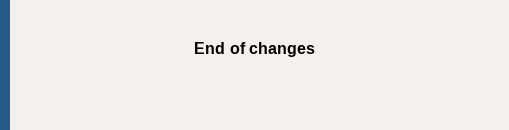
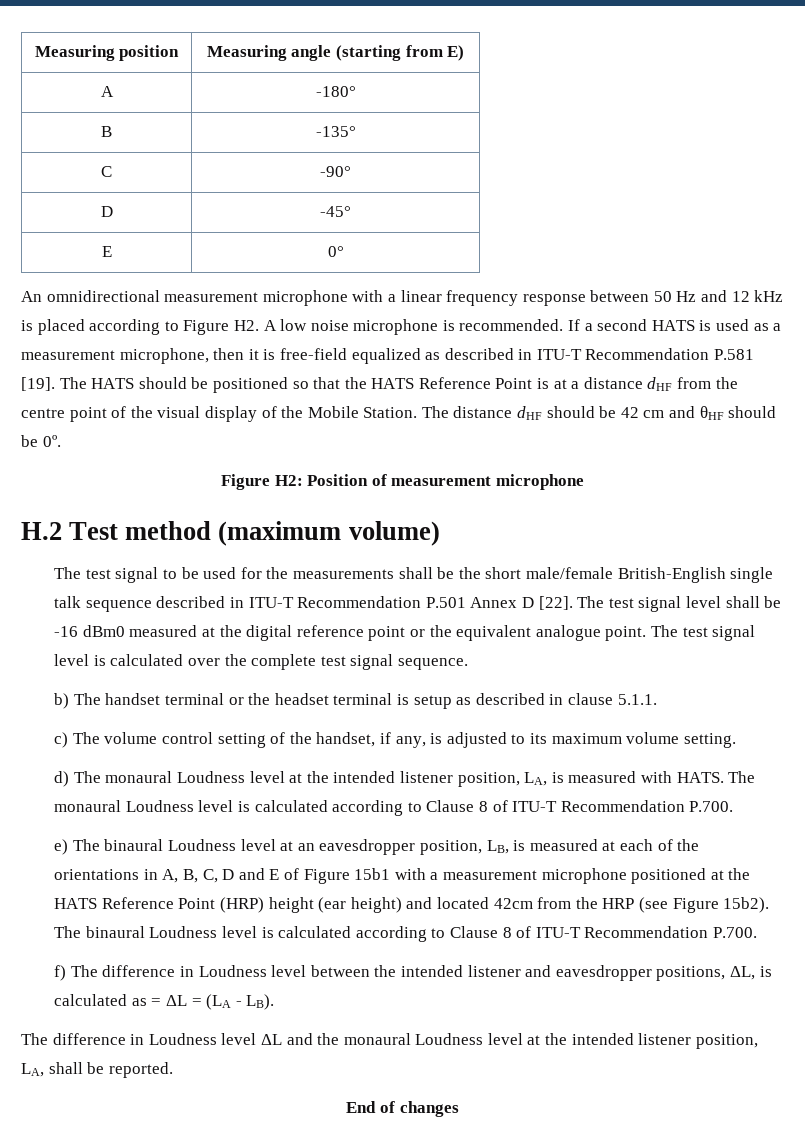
(194, 48) none -> [34,45,180,61] [206,45,465,61] [100,86,114,97] [315,86,356,97] [101,126,112,137] [315,126,356,137] [101,166,112,177] [320,166,351,177] [100,206,113,217] [320,206,351,217] [101,246,112,257] [327,246,344,257] [21,290,784,306] [21,319,782,335] [21,348,755,364] [21,377,738,393] [21,406,777,422] [21,435,61,447] [221,474,584,490] [21,521,440,546] [54,567,774,583] [54,596,782,612] [54,625,756,641] [54,654,468,670] [54,693,657,709] [54,732,736,748] [54,771,756,787] [54,800,734,816] [54,839,700,855] [54,868,751,884] [54,897,770,913] [54,926,757,942] [54,965,772,981] [54,994,275,1010] [21,1033,758,1049] [21,1062,173,1078] Measuring position | Measuring angle (starting from E) // A | -180° // B | -135° // C | -90° // D | -45° // E | 0° // An omnidirectional measurement microphone with a linear frequency response between 50 Hz and 12 kHz is placed according to Figure H2. A low noise microphone is recommended. If a second HATS is used as a measurement microphone, then it is free-field equalized as described in ITU-T Recommendation P.581 [19]. The HATS should be positioned so that the HATS Reference Point is at a distance dHF from the centre point of the visual display of the Mobile Station. The distance dHF should be 42 cm and θHF should be 0º. // Figure H2: Position of measurement microphone // H.2 Test method (maximum volume) // The test signal to be used for the measurements shall be the short male/female British-English single talk sequence described in ITU-T Recommendation P.501 Annex D [22]. The test signal level shall be -16 dBm0 measured at the digital reference point or the equivalent analogue point. The test signal level is calculated over the complete test signal sequence. // b) The handset terminal or the headset terminal is setup as described in clause 5.1.1. // c) The volume control setting of the handset, if any, is adjusted to its maximum volume setting. // d) The monaural Loudness level at the intended listener position, LA, is measured with HATS. The monaural Loudness level is calculated according to Clause 8 of ITU-T Recommendation P.700. // e) The binaural Loudness level at an eavesdropper position, LB, is measured at each of the orientations in A, B, C, D and E of Figure 15b1 with a measurement microphone positioned at the HATS Reference Point (HRP) height (ear height) and located 42cm from the HRP (see Figure 15b2). The binaural Loudness level is calculated according to Clause 8 of ITU-T Recommendation P.700. // f) The difference in Loudness level between the intended listener and eavesdropper positions, ΔL, is calculated as = ΔL = (LA - LB). // The difference in Loudness level ΔL and the monaural Loudness level at the intended listener position, LA, shall be reported. //

